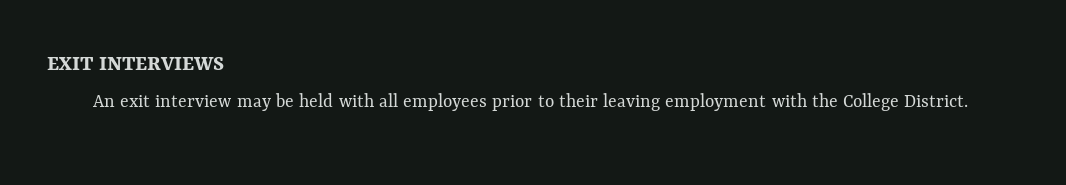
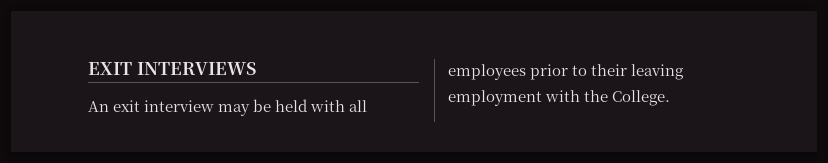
[843,93,969,111] College District. -> [612,90,671,106] College.

